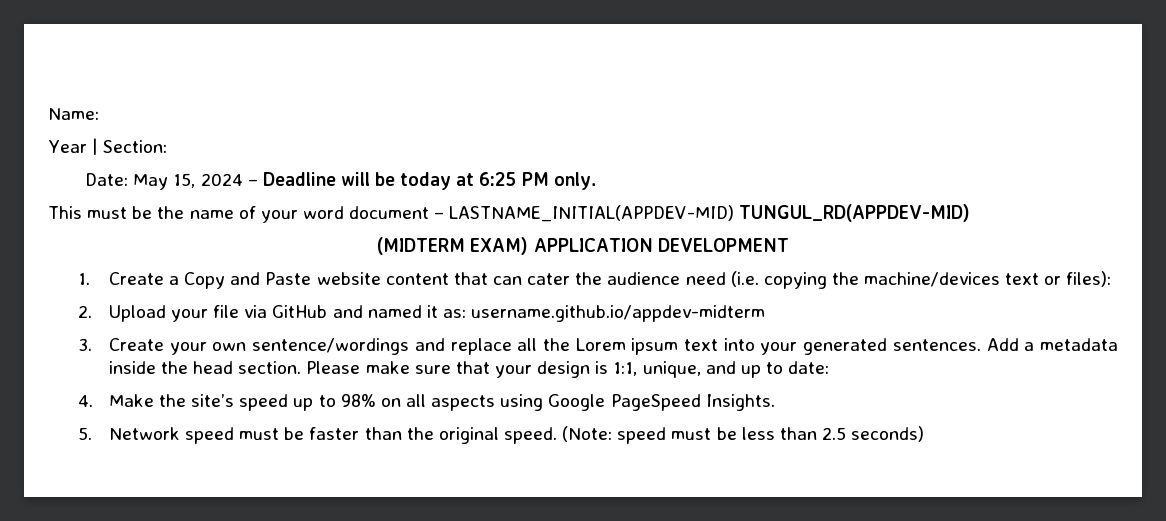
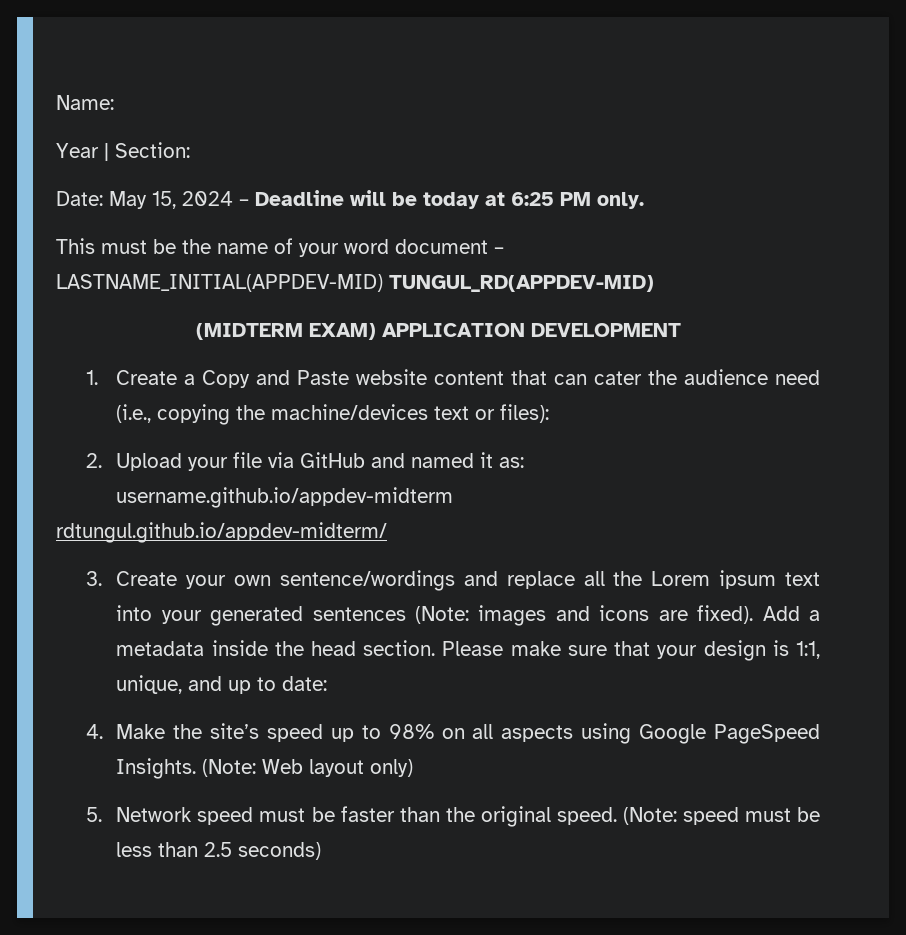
[730,271,759,287] (i.e. -> [116,404,152,423] (i.e.,
(766, 313) none -> [56,522,387,543] // rdtungul.github.io/appdev-midterm/
[892,339,981,351] sentences. -> [312,605,754,626] sentences (Note: images and icons are fixed).
(775, 402) none -> [202,759,414,777] (Note: Web layout only)

